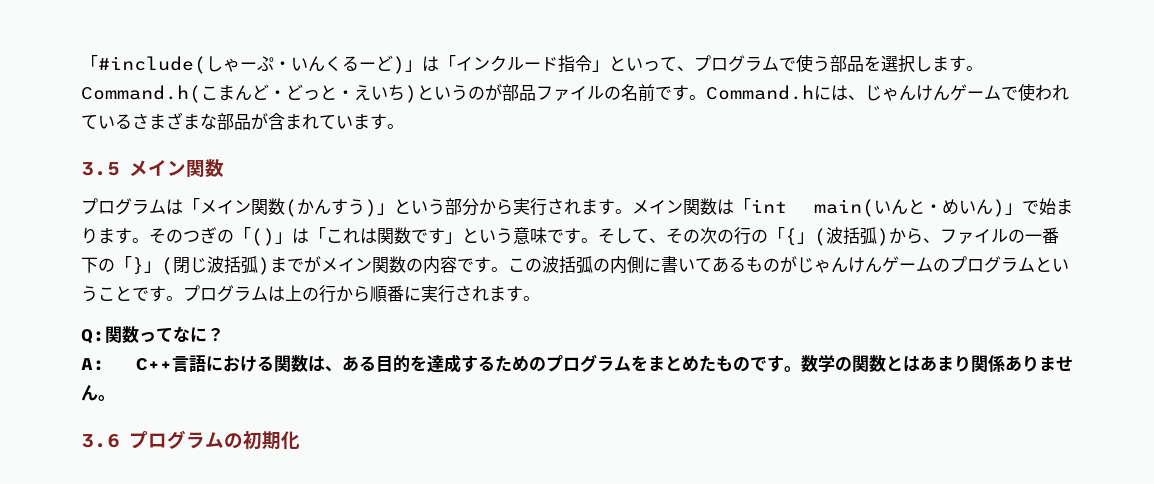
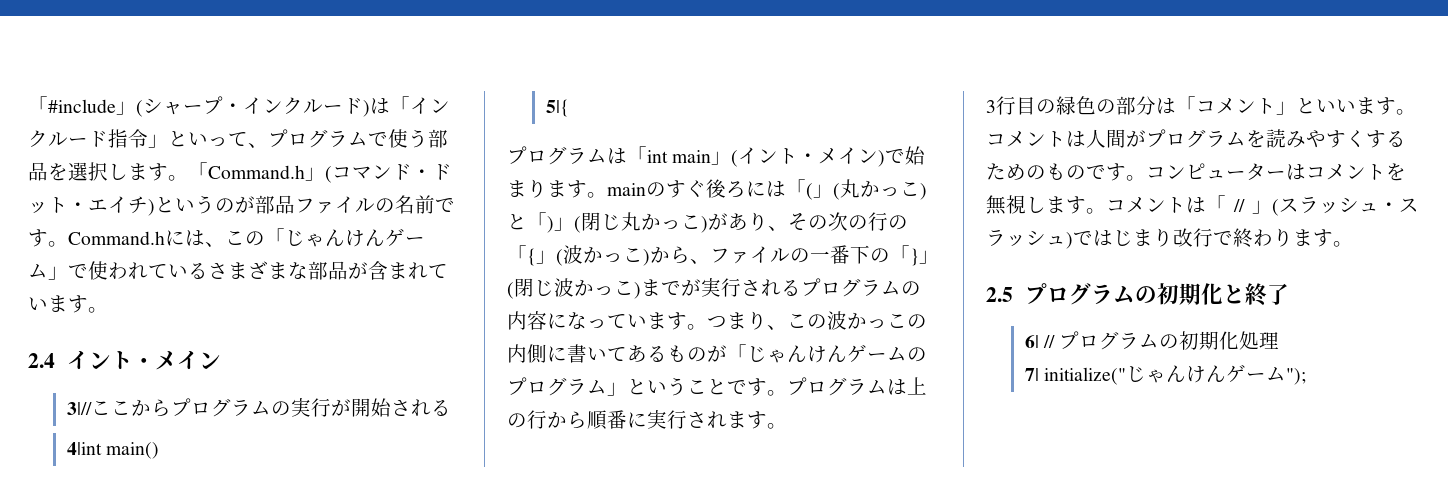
[81,55,422,74] 「#include(しゃーぷ・いんくるーど)」 -> [28,96,370,117] 「#include」(シャープ・インクルード)
[81,84,405,103] Command.h(こまんど・どっと・えいち -> [188,162,452,183] [28,196,148,214] 「Command.h」(コマンド・ドット・エイチ
[865,84,1001,101] じゃんけんゲーム -> [225,228,425,247] [28,264,68,280] この「じゃんけんゲーム」
[81,159,224,177] [81,198,1073,217] [81,227,649,246] 3.5メイン関数 // プログラムは「メイン関数(かんすう)」という部分から実行されます。メイン関数は「int main(いんと・めいん)」で始まります。そのつぎの「()」は「これは関数です」という意味です。そして -> [28,350,221,370] [66,398,451,417] [66,442,160,459] [545,99,569,117] [507,146,927,167] [507,179,927,200] [507,212,768,233] 2.4イント・メイン // 3|//ここからプログラムの実行が開始される // 4|int main() // 5|{ // プログラムは「int main」(イント・メイン)で始まります。mainのすぐ後ろには「(」(丸かっこ)と「)」(閉じ丸かっこ)があり
[843,227,877,245] 括弧 -> [583,246,643,263] かっこ
[224,256,258,274] 括弧 -> [574,279,634,296] かっこ
[321,256,593,274] メイン関数の内容です。この波括弧 -> [701,278,921,297] [507,311,907,330] 実行されるプログラムの内容になっています。つまり、この波かっこ
(797, 264) none -> [727,344,747,361] 「
(1035, 264) none -> [607,382,627,396] 」
[81,326,224,344] [81,354,1073,373] [81,385,115,401] [81,430,300,450] Q:関数ってなに？ // A: C++言語における関数は、ある目的を達成するためのプログラムをまとめたものです。数学の関数とはあまり関係ありません。 // 3.6プログラムの初期化 -> [986,96,1416,115] [986,129,1406,148] [986,163,1406,181] [986,195,1419,216] [986,228,1353,249] [986,283,1289,306] [1024,331,1280,350] [1024,364,1307,385] 3行目の緑色の部分は「コメント」といいます。コメントは人間がプログラムを読みやすくするためのものです。コンピューターはコメントを無視します。コメントは「 // 」(スラッシュ・スラッシュ)ではじまり改行で終わります。 // 2.5プログラムの初期化と終了 // 6| // プログラムの初期化処理 // 7| initialize("じゃんけんゲーム");

